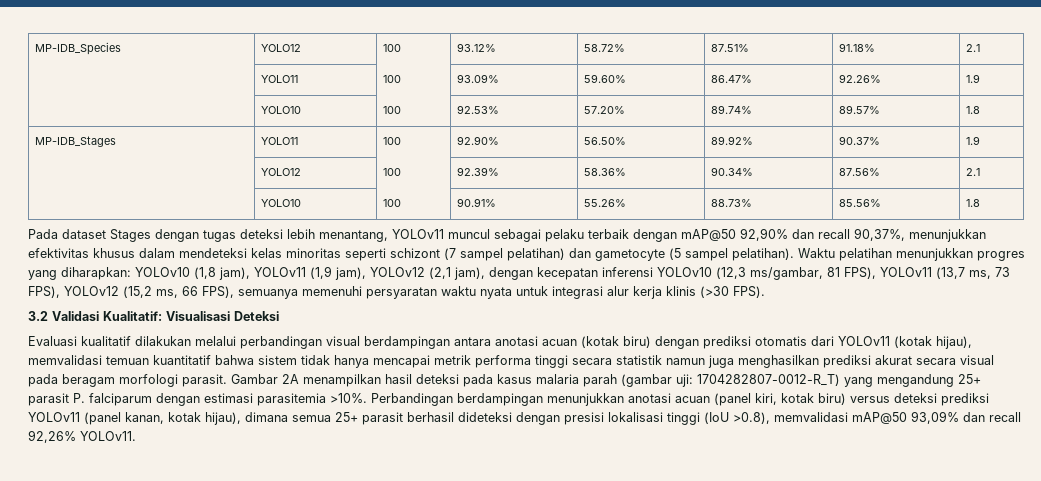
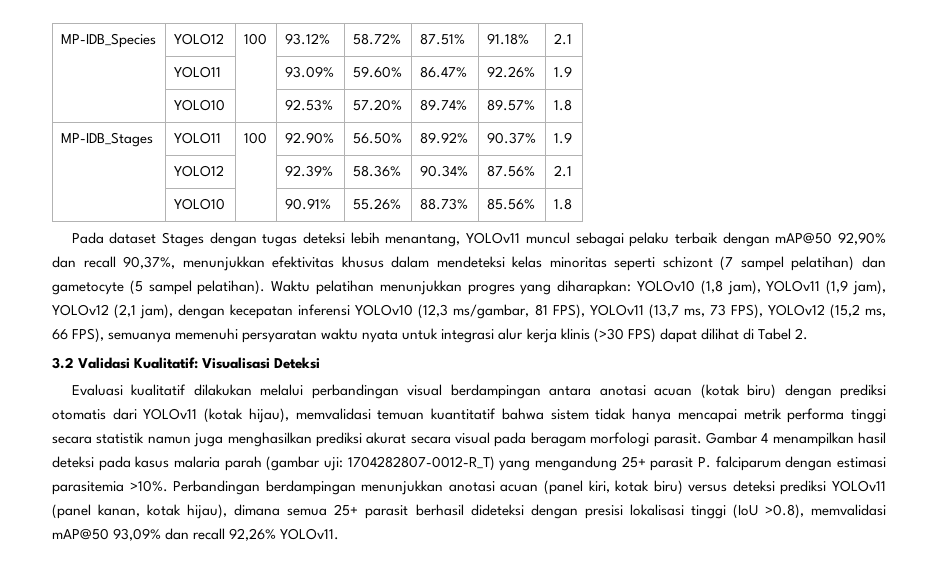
[382,75,401,83] 100 -> (221, 72) none
[382,106,401,114] 100 -> (225, 105) none
[382,168,401,176] 100 -> (224, 171) none
[382,199,401,207] 100 -> (225, 204) none
[733,286,765,298] FPS). -> [627,328,808,343] FPS) dapat dilihat di Tabel 2.
[282,374,299,384] 2A -> [761,433,769,443] 4

